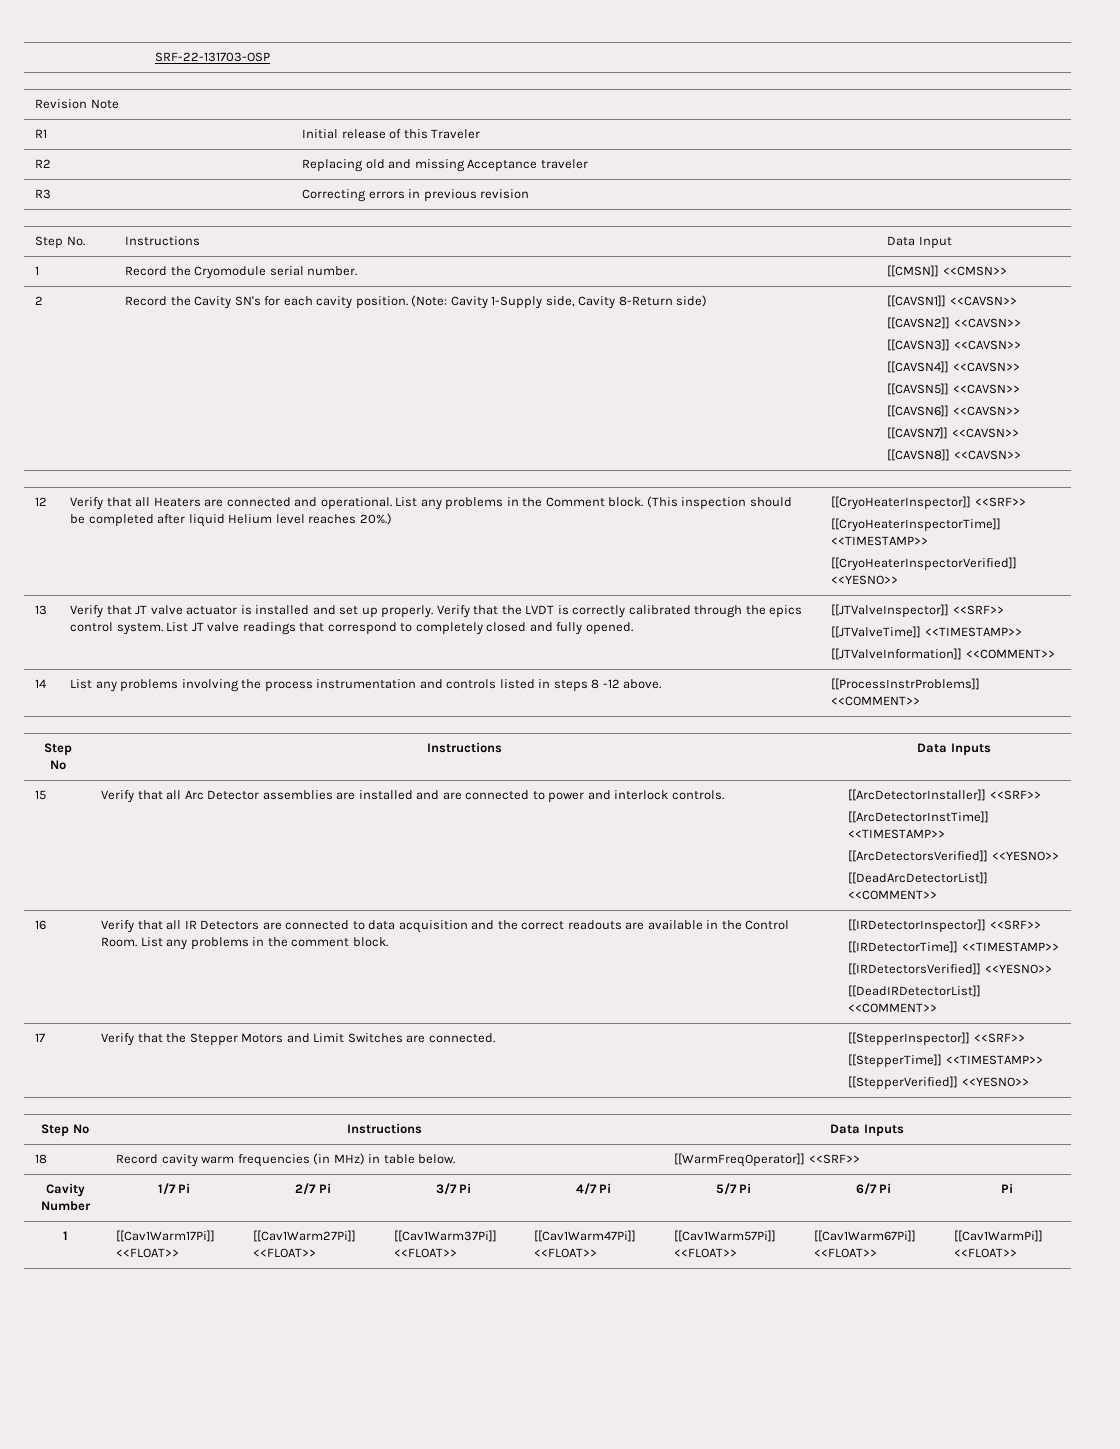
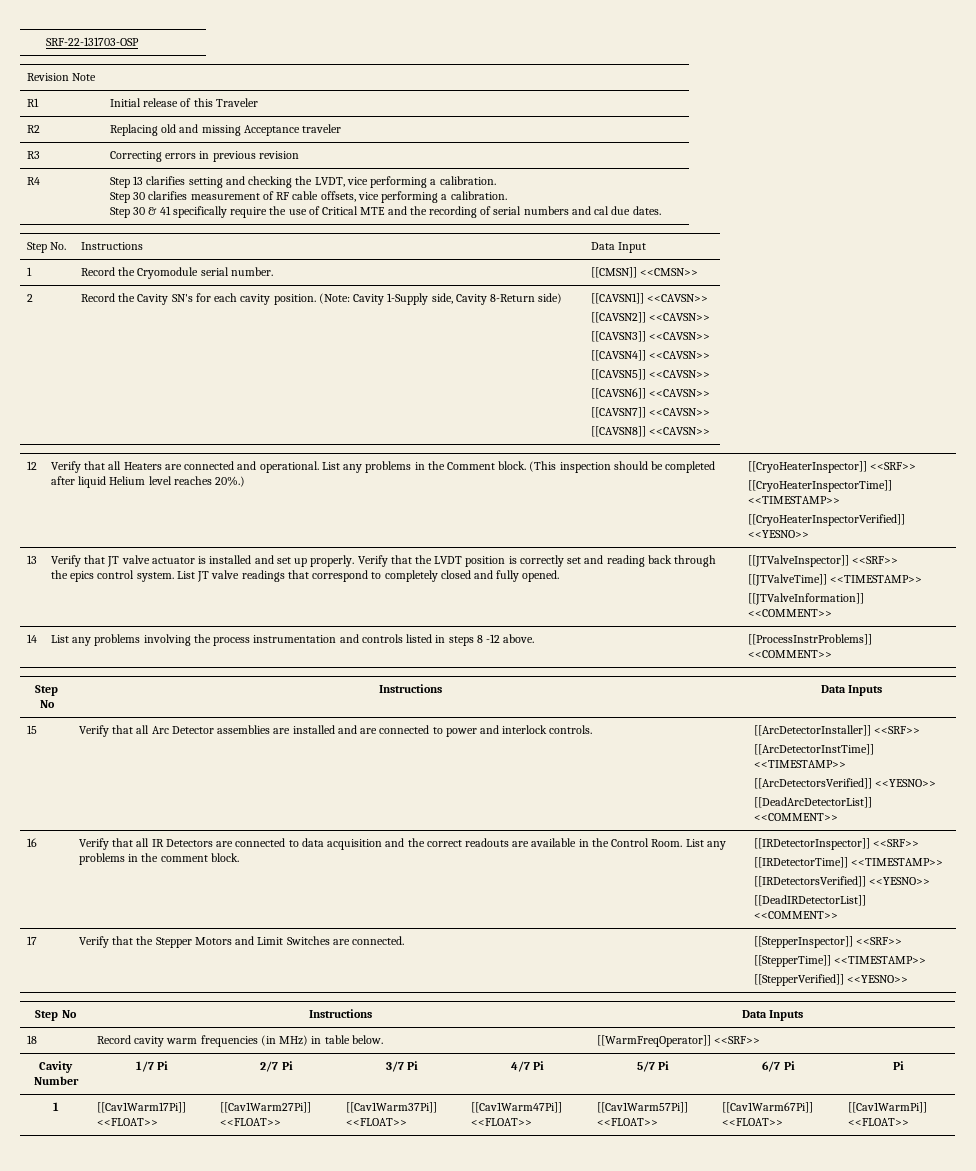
(530, 194) none -> [26,177,40,185] [109,176,496,188] [109,191,507,203] [109,206,661,218] // R4 | Step 13 clarifies setting and checking the LVDT, vice performing a calibration. // Step 30 clarifies measurement of RF cable offsets, vice performing a calibration. // Step 30 & 41 specifically require the use of Critical MTE and the recording of serial numbers and cal due dates.
(555, 609) none -> [465,556,506,567] position
[628,605,691,615] calibrated -> [567,555,672,567] set and reading back

